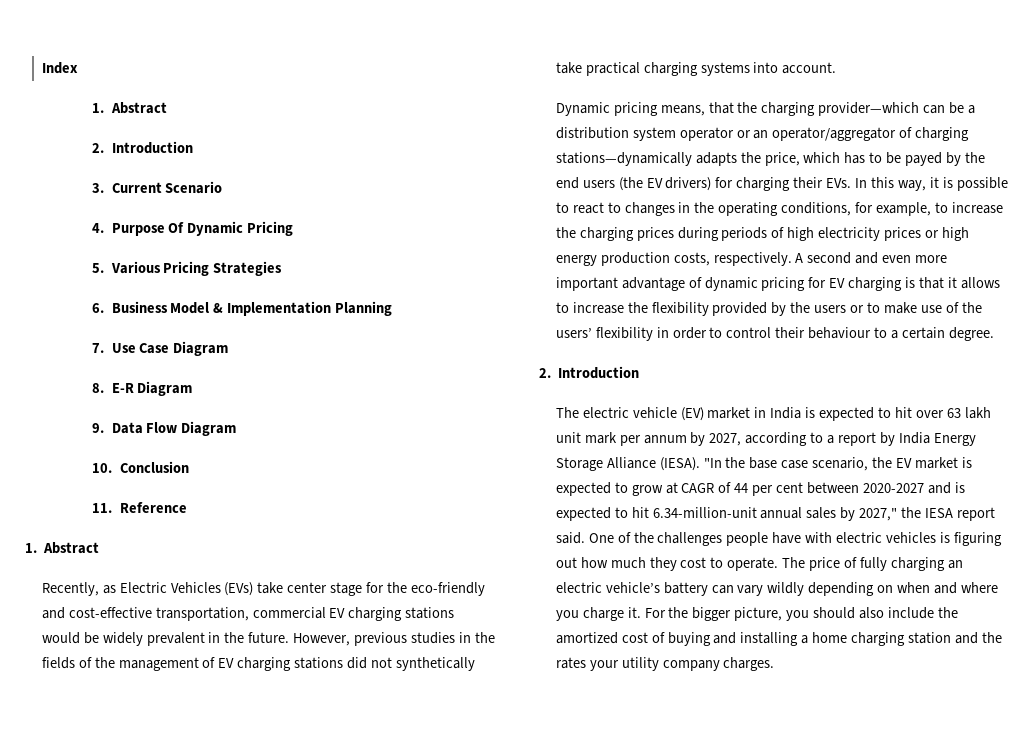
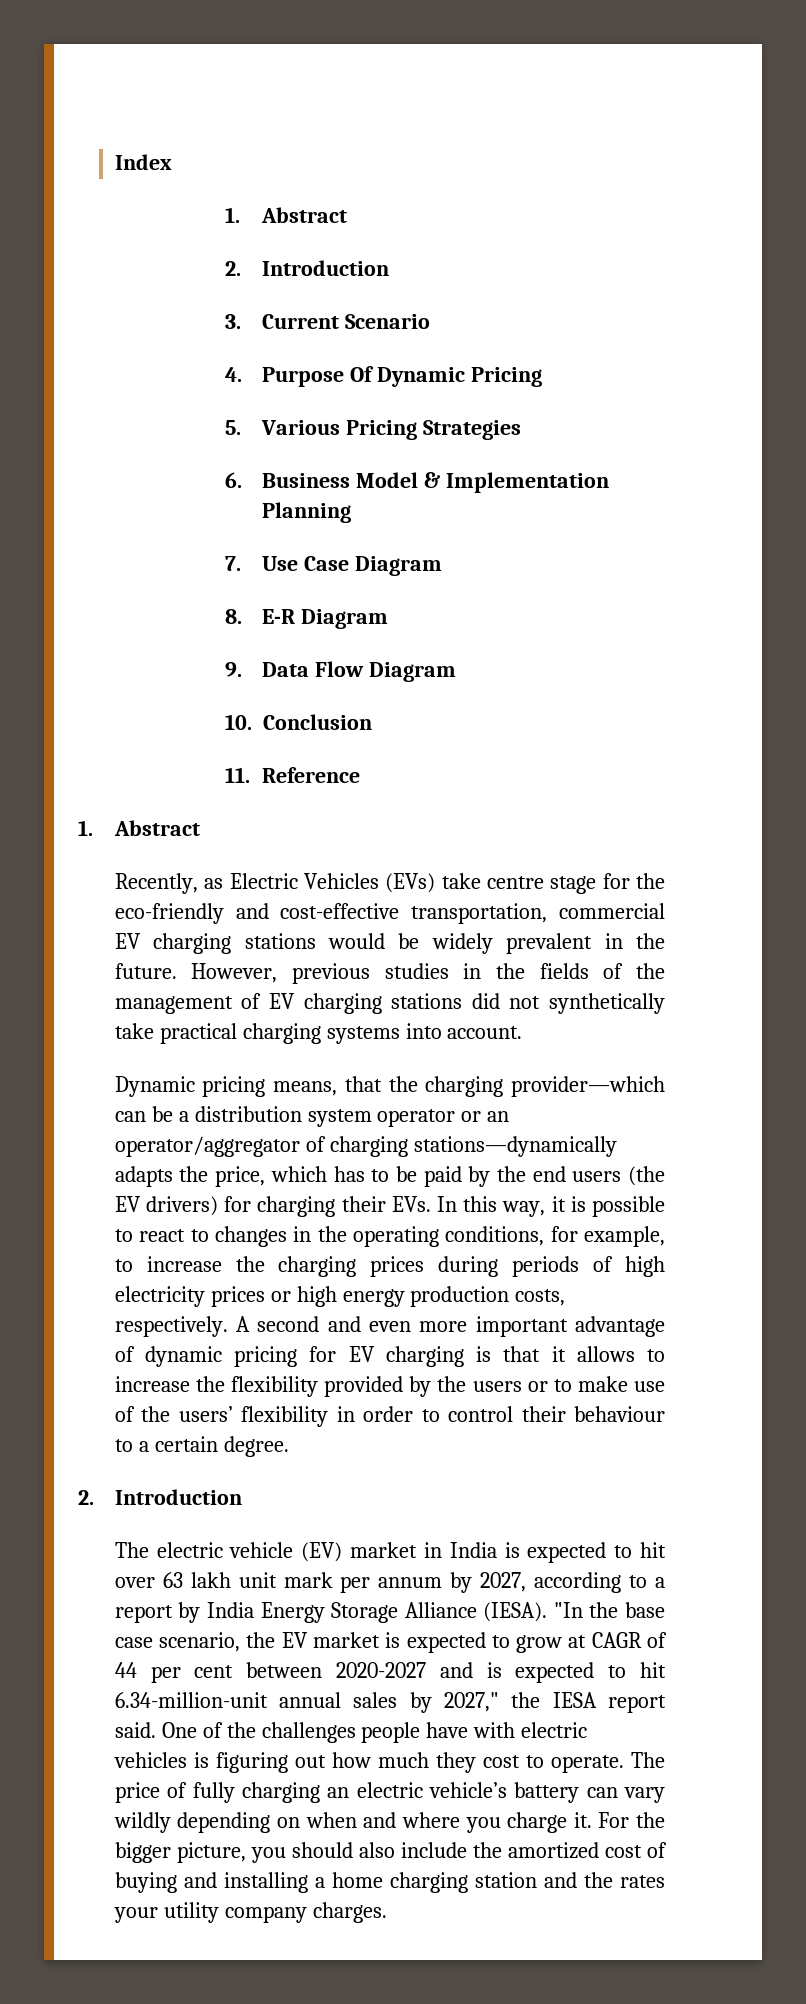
[287,582,328,593] center -> [486,876,544,889] centre
[905,152,943,166] payed -> [423,1166,462,1187] paid

